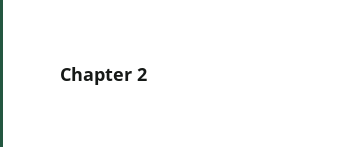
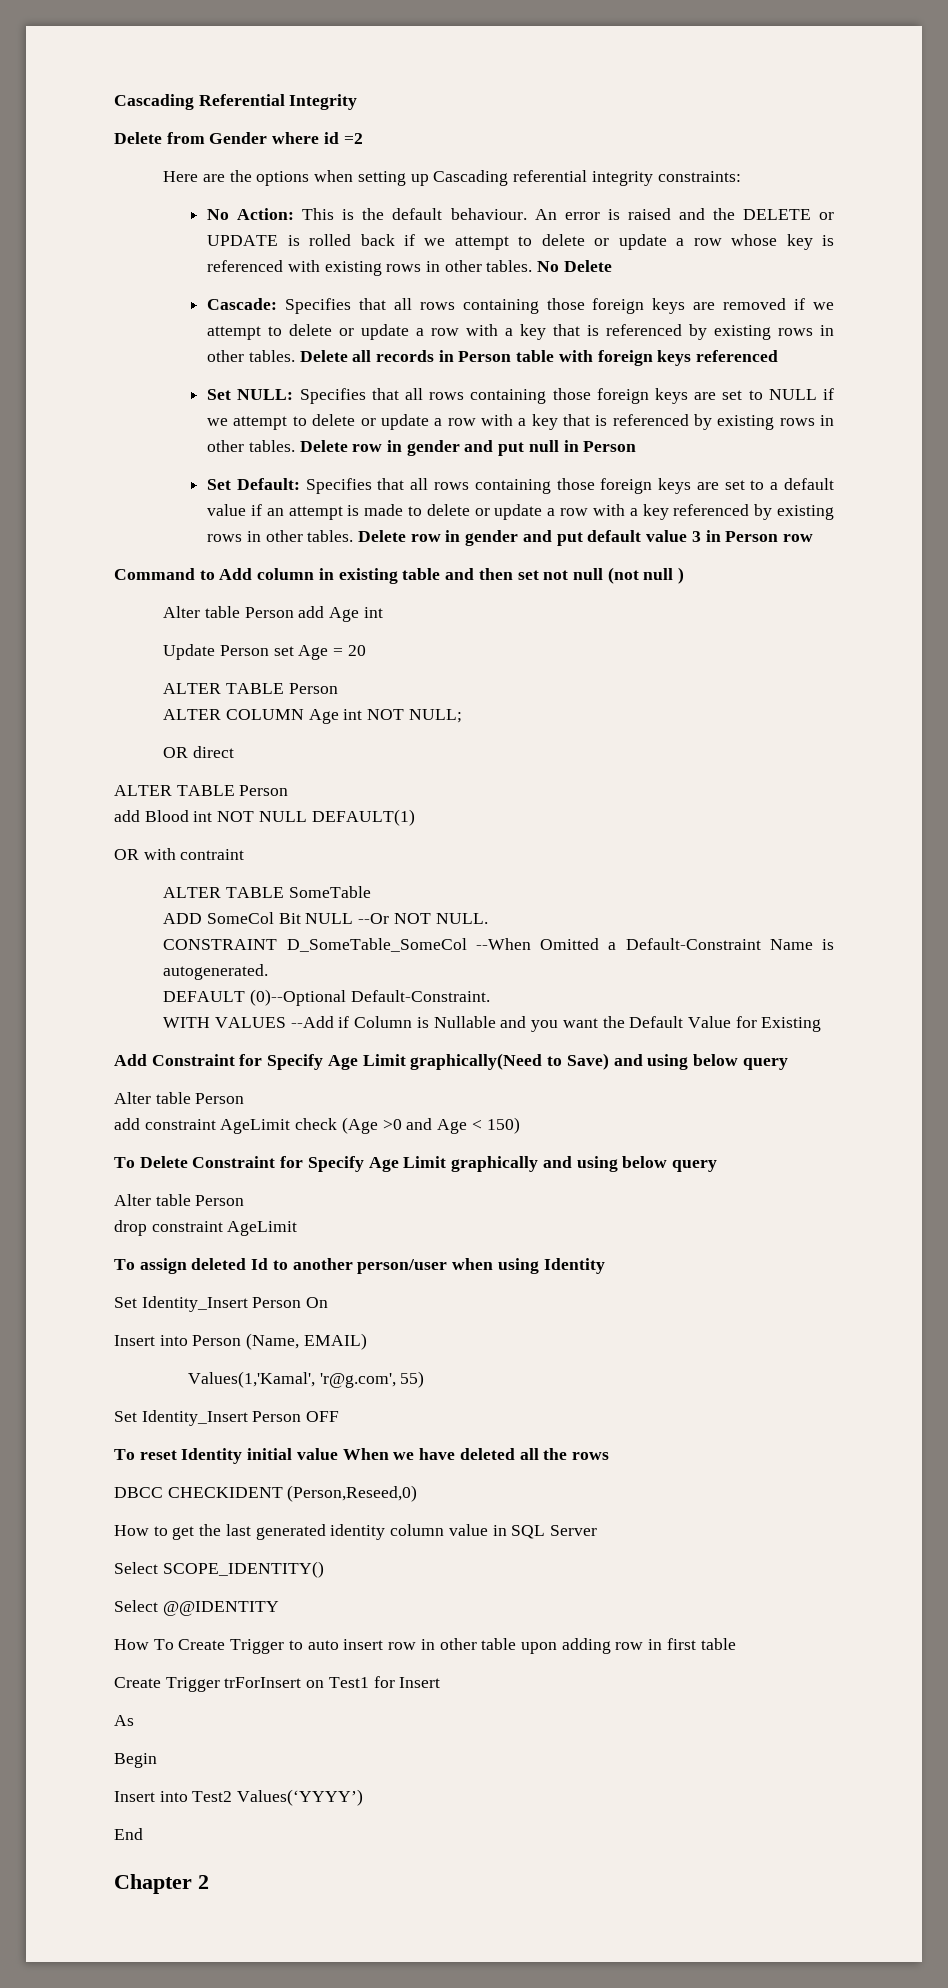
(60, 76) none -> [114,94,358,110] [114,132,363,144] [163,170,741,186] [207,208,834,220] [207,234,834,250] [207,260,612,276] [207,298,834,314] [207,324,834,340] [207,350,779,366] [207,388,834,404] [207,414,834,430] [207,440,637,456] [207,478,834,494] [207,504,834,520] [207,530,813,546] [114,567,685,584] [163,606,383,622] [163,644,366,660] [163,683,338,694] [163,709,462,724] [163,746,234,758] [114,785,289,796] [114,809,415,826] [114,848,245,860] [163,886,371,898] [163,912,488,924] [163,938,834,952] [163,964,269,980] [163,989,490,1006] [163,1016,822,1032] [114,1053,788,1070] [114,1092,245,1104] [114,1117,520,1134] [114,1156,717,1172] [114,1194,245,1206] [114,1220,298,1236] [114,1258,605,1274] [114,1296,329,1312] [114,1333,367,1350] [187,1371,425,1388] [114,1410,340,1426] [114,1448,609,1464] [114,1485,418,1502] [114,1524,597,1540] [114,1561,324,1578] [114,1600,279,1616] [114,1638,736,1654] [114,1676,441,1692] [114,1715,134,1726] [114,1753,157,1768] [114,1789,364,1806] [114,1828,143,1840] Cascading Referential Integrity // Delete from Gender where id =2 // Here are the options when setting up Cascading referential integrity constraints: // No Action: This is the default behaviour. An error is raised and the DELETE or UPDATE is rolled back if we attempt to delete or update a row whose key is referenced with existing rows in other tables. No Delete // Cascade: Specifies that all rows containing those foreign keys are removed if we attempt to delete or update a row with a key that is referenced by existing rows in other tables. Delete all records in Person table with foreign keys referenced // Set NULL: Specifies that all rows containing those foreign keys are set to NULL if we attempt to delete or update a row with a key that is referenced by existing rows in other tables. Delete row in gender and put null in Person // Set Default: Specifies that all rows containing those foreign keys are set to a default value if an attempt is made to delete or update a row with a key referenced by existing rows in other tables. Delete row in gender and put default value 3 in Person row // Command to Add column in existing table and then set not null (not null ) // Alter table Person add Age int // Update Person set Age = 20 // ALTER TABLE Person // ALTER COLUMN Age int NOT NULL; // OR direct // ALTER TABLE Person // add Blood int NOT NULL DEFAULT(1) // OR with contraint // ALTER TABLE SomeTable // ADD SomeCol Bit NULL --Or NOT NULL. // CONSTRAINT D_SomeTable_SomeCol --When Omitted a Default-Constraint Name is autogenerated. // DEFAULT (0)--Optional Default-Constraint. // WITH VALUES --Add if Column is Nullable and you want the Default Value for Existing // Add Constraint for Specify Age Limit graphically(Need to Save) and using below query // Alter table Person // add constraint AgeLimit check (Age >0 and Age < 150) // To Delete Constraint for Specify Age Limit graphically and using below query // Alter table Person // drop constraint AgeLimit // To assign deleted Id to another person/user when using Identity // Set Identity_Insert Person On // Insert into Person (Name, EMAIL) // Values(1,'Kamal', 'r@g.com', 55) // Set Identity_Insert Person OFF // To reset Identity initial value When we have deleted all the rows // DBCC CHECKIDENT (Person,Reseed,0) // How to get the last generated identity column value in SQL Server // Select SCOPE_IDENTITY() // Select @@IDENTITY // How To Create Trigger to auto insert row in other table upon adding row in first table // Create Trigger trForInsert on Test1 for Insert // As // Begin // Insert into Test2 Values(‘YYYY’) // End //

